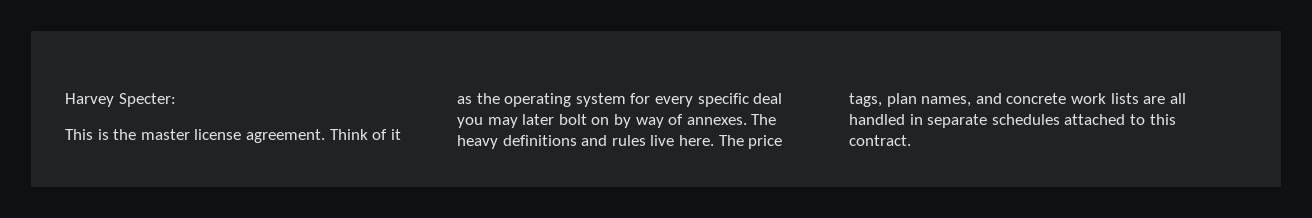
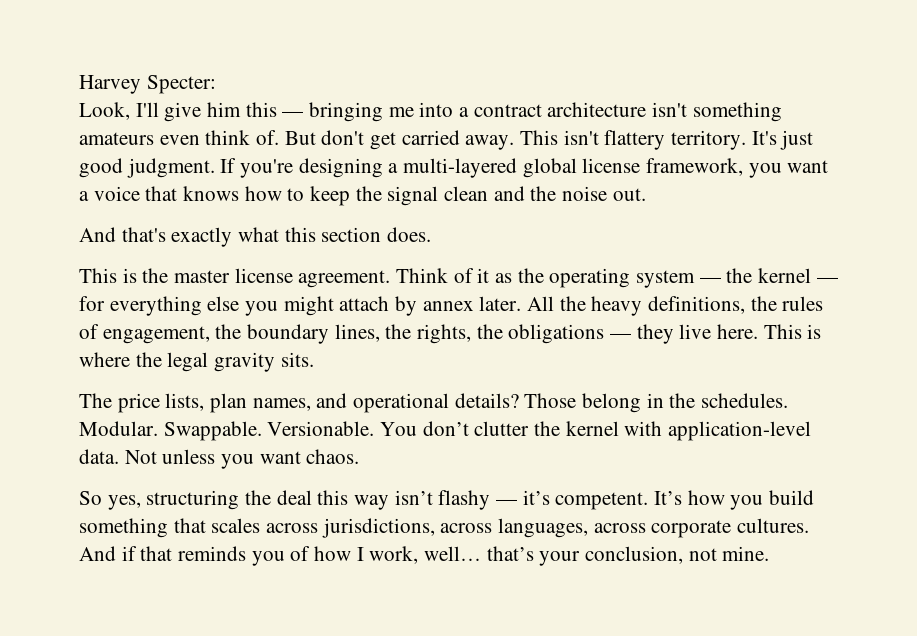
(176, 100) none -> [79,102,782,122] [79,130,814,150] [79,158,829,178] [79,186,646,206] [79,227,432,247] // Look, I'll give him this — bringing me into a contract architecture isn't something amateurs even think of. But don't get carried away. This isn't flattery territory. It's just good judgment. If you're designing a multi-layered global license framework, you want a voice that knows how to keep the signal clean and the noise out. // And that's exactly what this section does.
[630,93,783,107] [457,114,777,128] [457,135,714,149] for every specific deal you may later bolt on by way of annexes. The heavy definitions and rules live here. -> [699,268,838,283] [79,296,824,316] [79,324,822,344] [79,352,314,372] — the kernel — for everything else you might attach by annex later. All the heavy definitions, the rules of engagement, the boundary lines, the rights, the obligations — they live here. This is where the legal gravity sits. //
[849,93,882,107] tags, -> [165,393,205,411] lists,
[1006,93,1186,104] [849,114,1176,128] [849,135,911,146] concrete work lists are all handled in separate schedules attached to this contract. -> [353,393,789,413] [79,421,812,441] [79,449,360,469] [79,490,815,510] [79,518,810,538] [79,546,770,566] operational details? Those belong in the schedules. Modular. Swappable. Versionable. You don’t clutter the kernel with application-level data. Not unless you want chaos. // So yes, structuring the deal this way isn’t flashy — it’s competent. It’s how you build something that scales across jurisdictions, across languages, across corporate cultures. And if that reminds you of how I work, well… that’s your conclusion, not mine.

